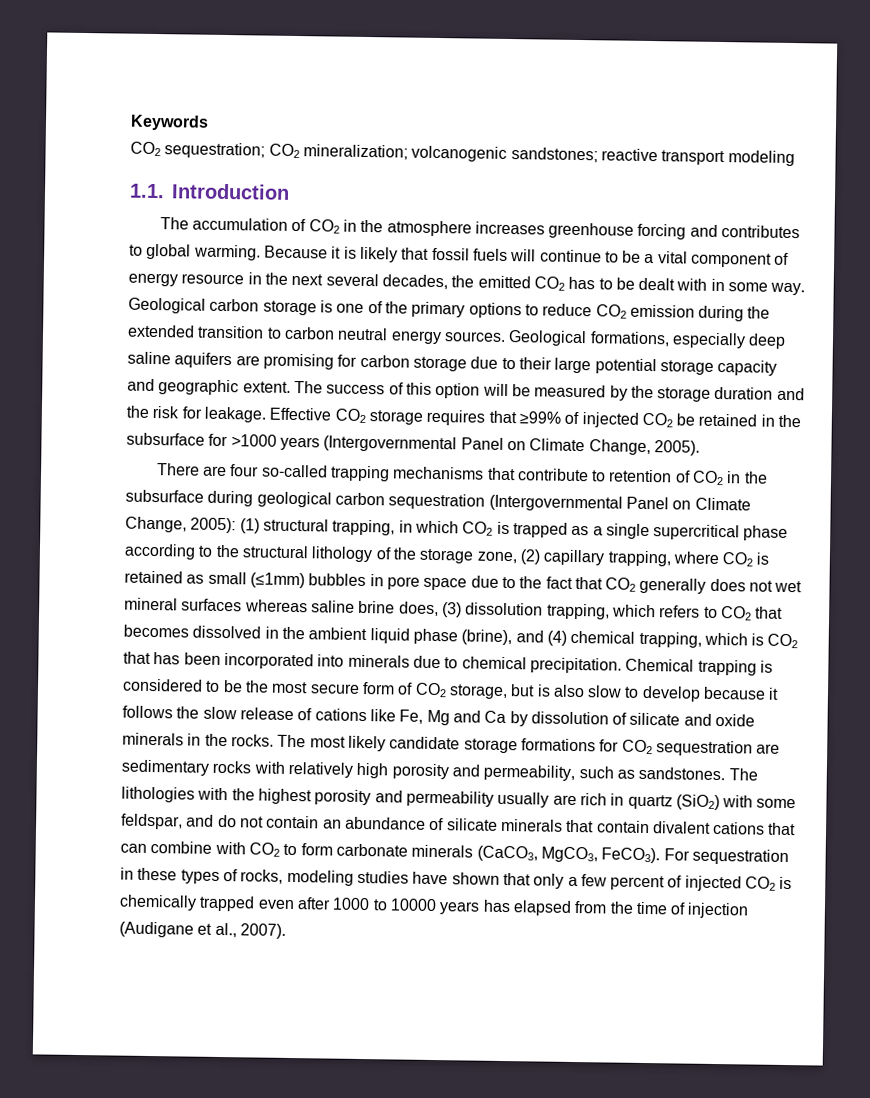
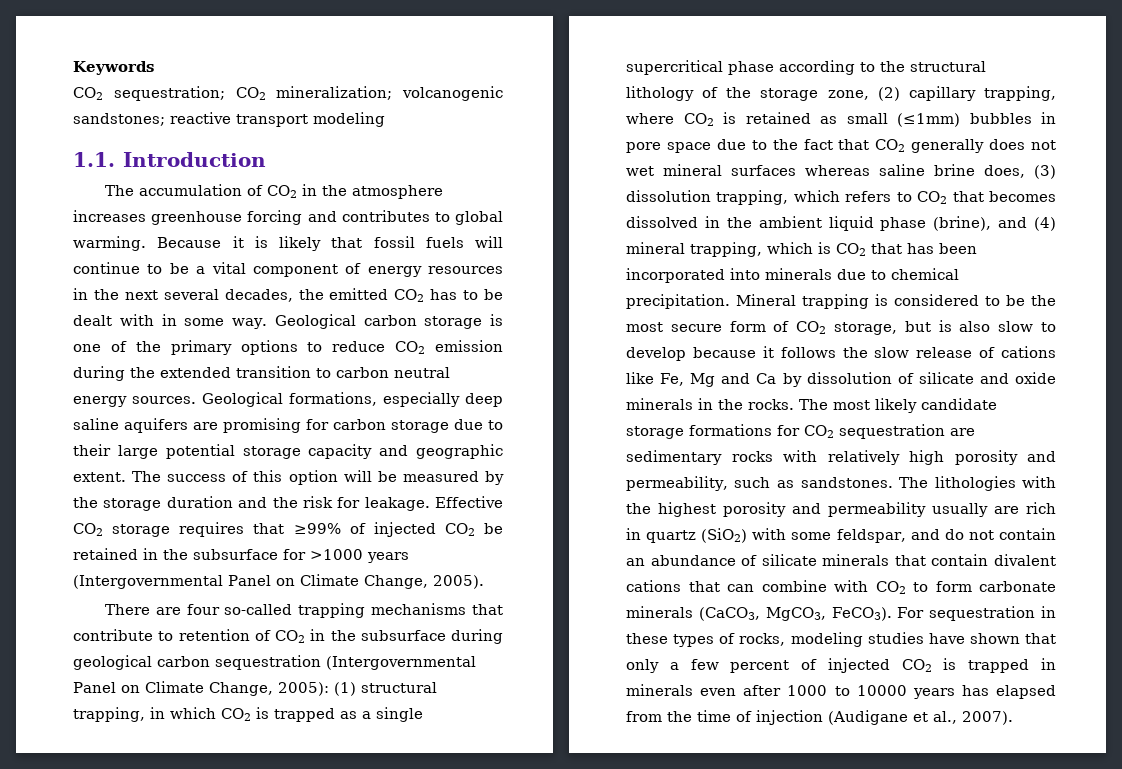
[181,273,245,285] resource -> [428,266,503,274] resources
[570,630,636,644] chemical -> [626,242,685,254] mineral
[625,658,695,672] Chemical -> [736,294,796,306] Mineral
[119,894,256,912] chemically trapped -> [968,658,1056,673] [626,684,693,696] trapped in minerals

